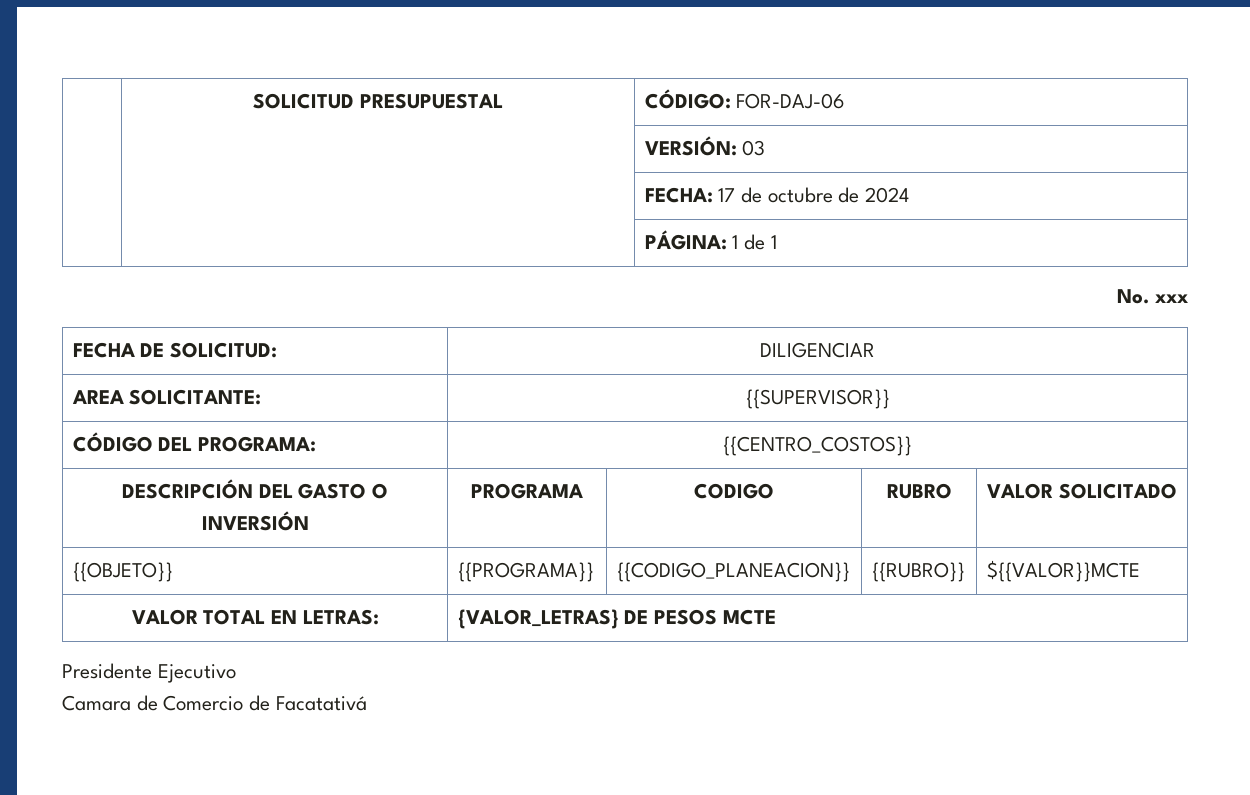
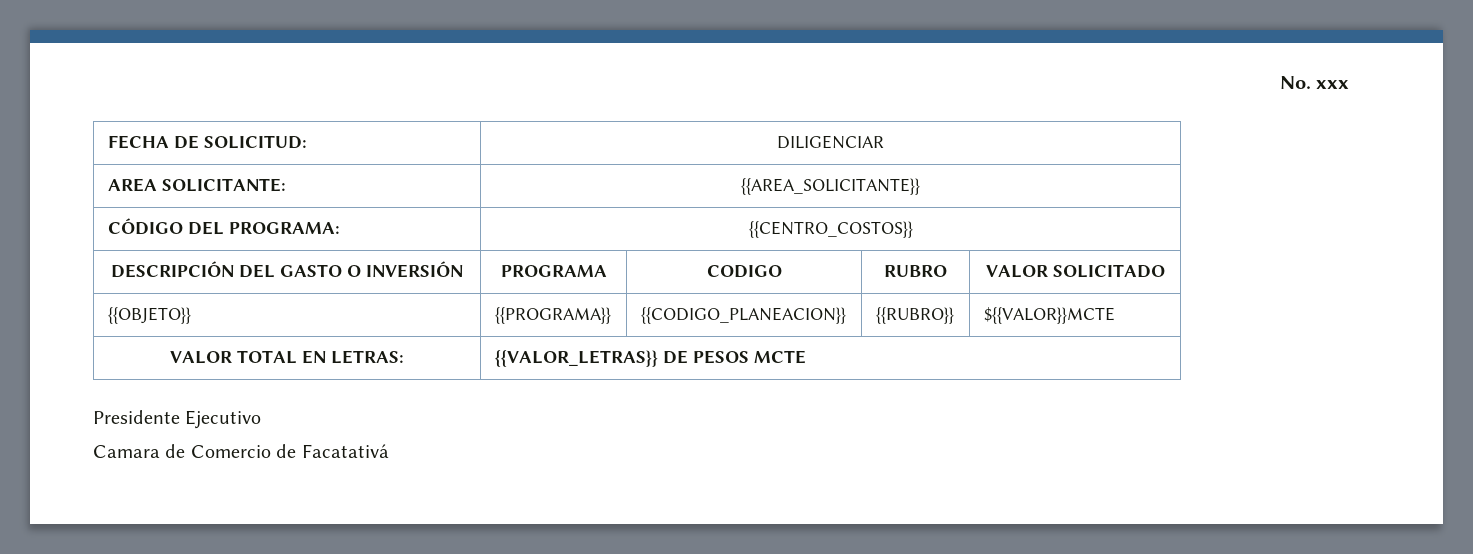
[253,93,503,109] [644,89,846,109] [644,136,766,156] [644,187,909,203] [644,230,777,250] | SOLICITUD PRESUPUESTAL | CÓDIGO: FOR-DAJ-06 // | | VERSIÓN: 03 // | | FECHA: 17 de octubre de 2024 // | | PÁGINA: 1 de 1 // -> (1279, 82) none
[745,389,890,409] {{SUPERVISOR}} -> [741,178,920,195] {{AREA_SOLICITANTE}}
[457,609,619,629] {VALOR_LETRAS} -> [494,350,658,367] {{VALOR_LETRAS}}

